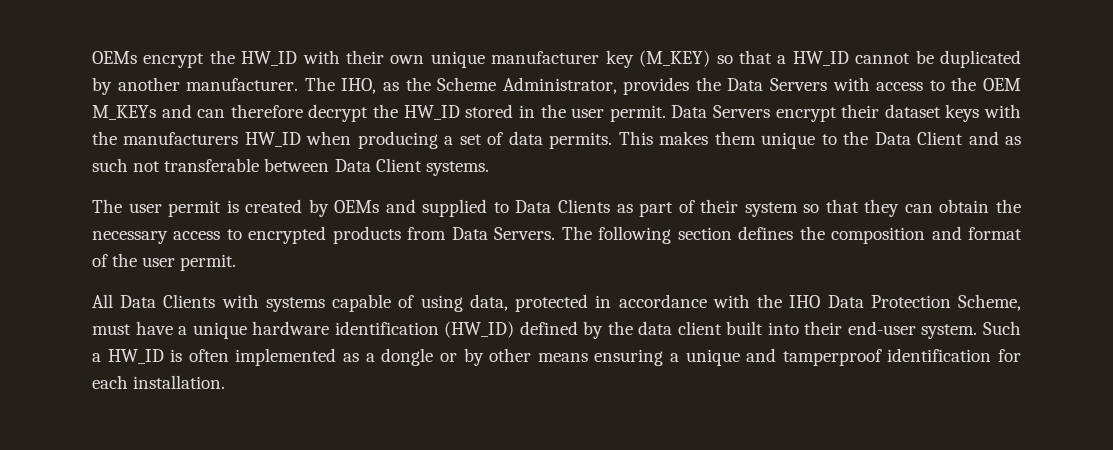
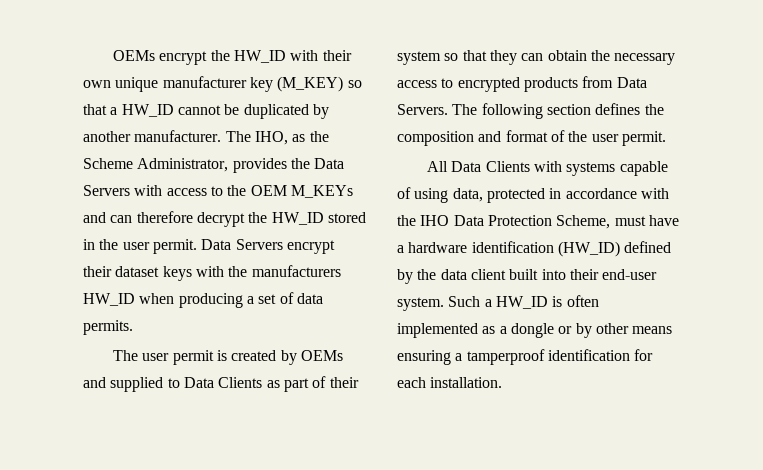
[618,131,1022,149] [92,158,489,176] This makes them unique to the Data Client and as such not transferable between Data Client systems. -> (133, 327) none
[192,322,247,339] unique -> (404, 249) none
[685,348,777,366] unique and -> (463, 357) none

